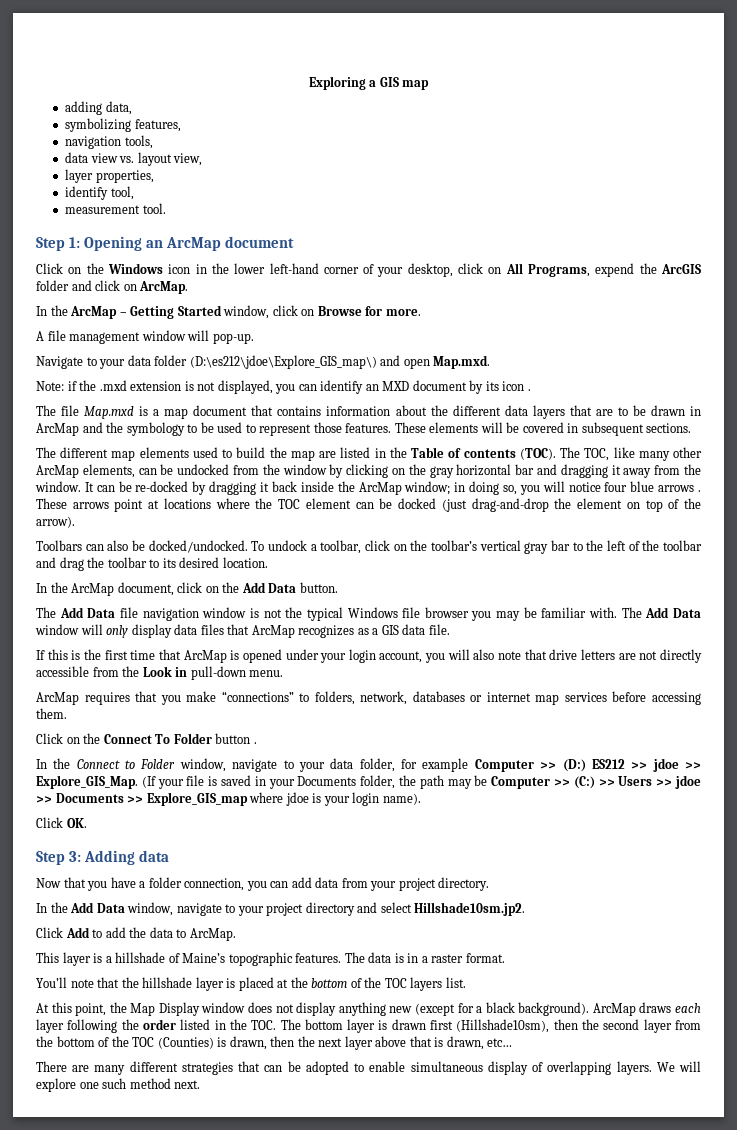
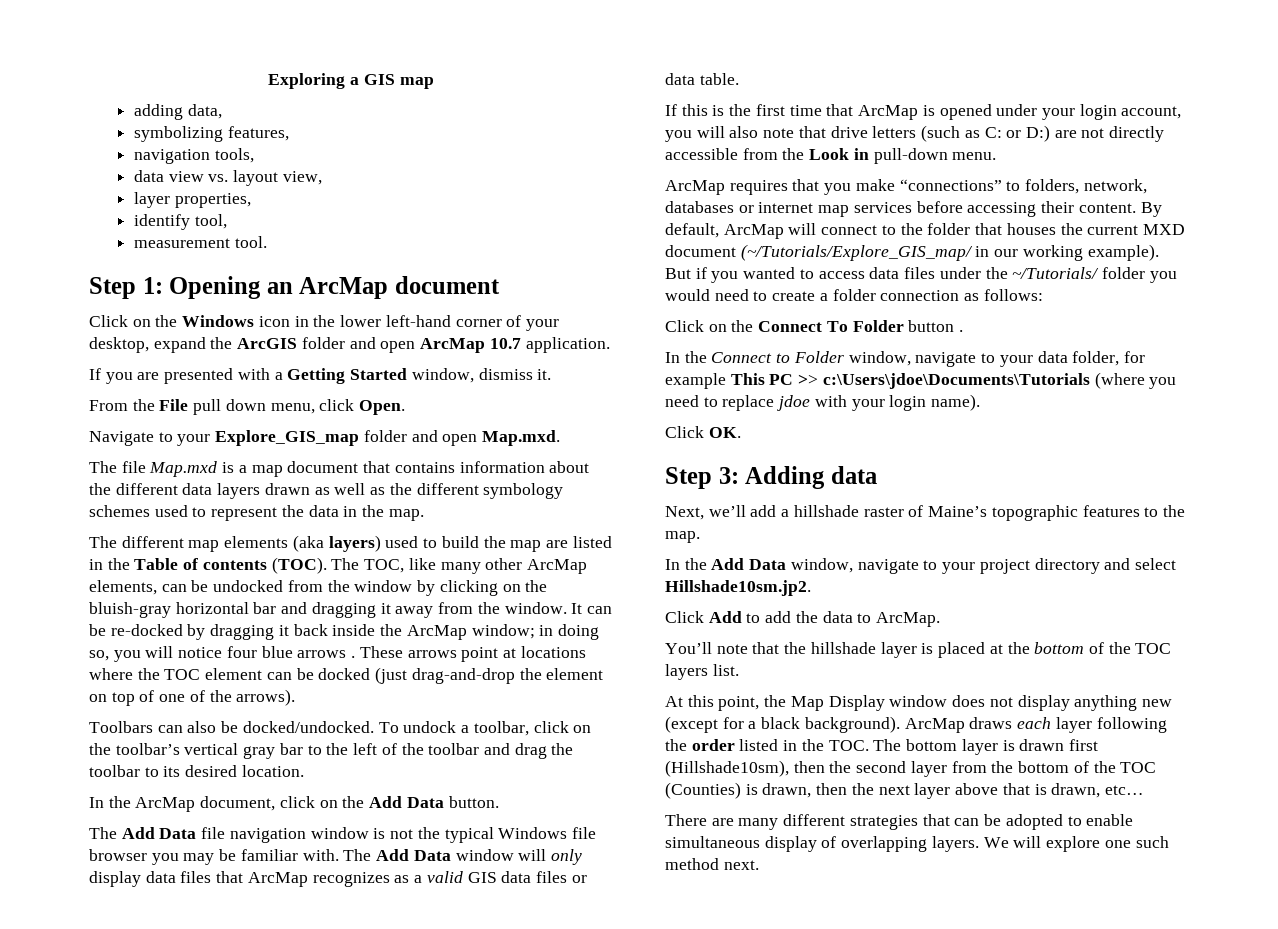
[458,263,701,277] [36,280,189,294] [36,305,421,319] [36,330,254,344] click on All Programs, expend the ArcGIS folder and click on ArcMap. // In the ArcMap – Getting Started window, click on Browse for more. // A file management window will pop-up. -> [153,337,610,353] [89,368,552,384] [89,399,406,415] expand the ArcGIS folder and open ArcMap 10.7 application. // If you are presented with a Getting Started window, dismiss it. // From the File pull down menu, click Open.
[127,355,377,369] data folder (D:\es212\jdoe\Explore_GIS_map\) -> [215,430,407,446] Explore_GIS_map folder
[36,380,531,394] // Note: if the .mxd extension is not displayed, you can identify an MXD document by its icon . -> (561, 438) none
[569,405,701,416] [36,422,692,436] that are to be drawn in ArcMap and the symbology to be used to represent those features. These elements will be covered in subsequent sections. -> [264,483,564,499] [89,505,424,521] drawn as well as the different symbology schemes used to represent the data in the map.
(189, 452) none -> [292,535,381,552] (aka layers)
[429,466,454,478] gray -> [89,602,171,618] bluish-gray
[683,498,701,509] [36,516,75,528] the arrow). -> [159,689,296,706] one of the arrows).
(379, 631) none -> [426,871,463,883] valid
[428,624,450,635] file. -> [535,871,587,883] [665,73,739,85] files or data table.
(616, 654) none -> [921,125,1050,142] (such as C: or D:)
[36,708,67,719] them. -> [1041,201,1162,217] [665,223,1185,239] [665,244,1159,261] [665,267,1177,283] [665,289,1043,301] their content. By default, ArcMap will connect to the folder that houses the current MXD document (~/Tutorials/Explore_GIS_map/ in our working example). But if you wanted to access data files under the ~/Tutorials/ folder you would need to create a folder connection as follows:
[474,758,701,772] [36,775,701,789] [36,792,322,806] Computer >> (D:) ES212 >> jdoe >> Explore_GIS_Map. (If your file is saved in your Documents folder, the path may be Computer >> (C:) >> Users >> jdoe >> Documents >> Explore_GIS_map where jdoe is -> [730,372,1177,389] [665,395,847,411] This PC >> c:\Users\jdoe\Documents\Tutorials (where you need to replace jdoe with
[36,877,490,891] Now that you have a folder connection, you can add data from your project directory. -> [665,505,1185,521] [665,531,700,543] Next, we’ll add a hillshade raster of Maine’s topographic features to the map.
[36,952,505,966] // This layer is a hillshade of Maine’s topographic features. The data is in a raster format. -> (941, 619) none

